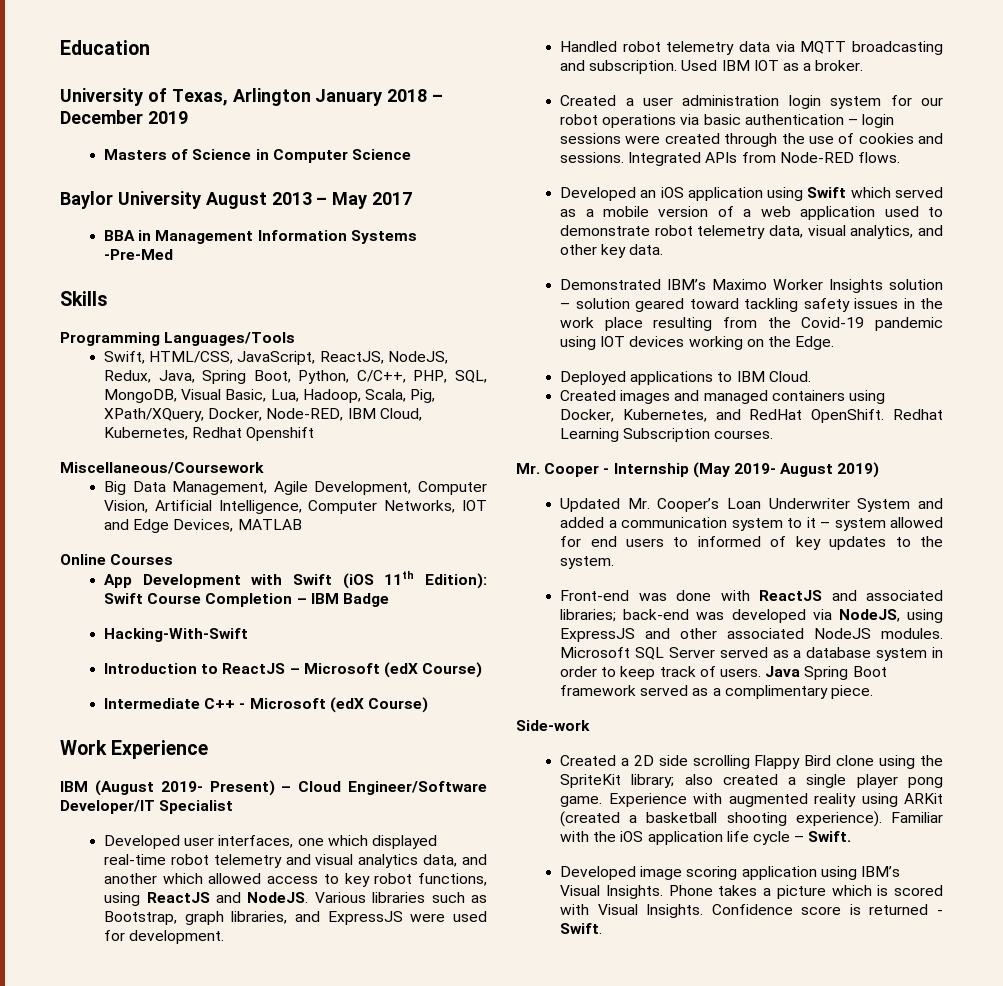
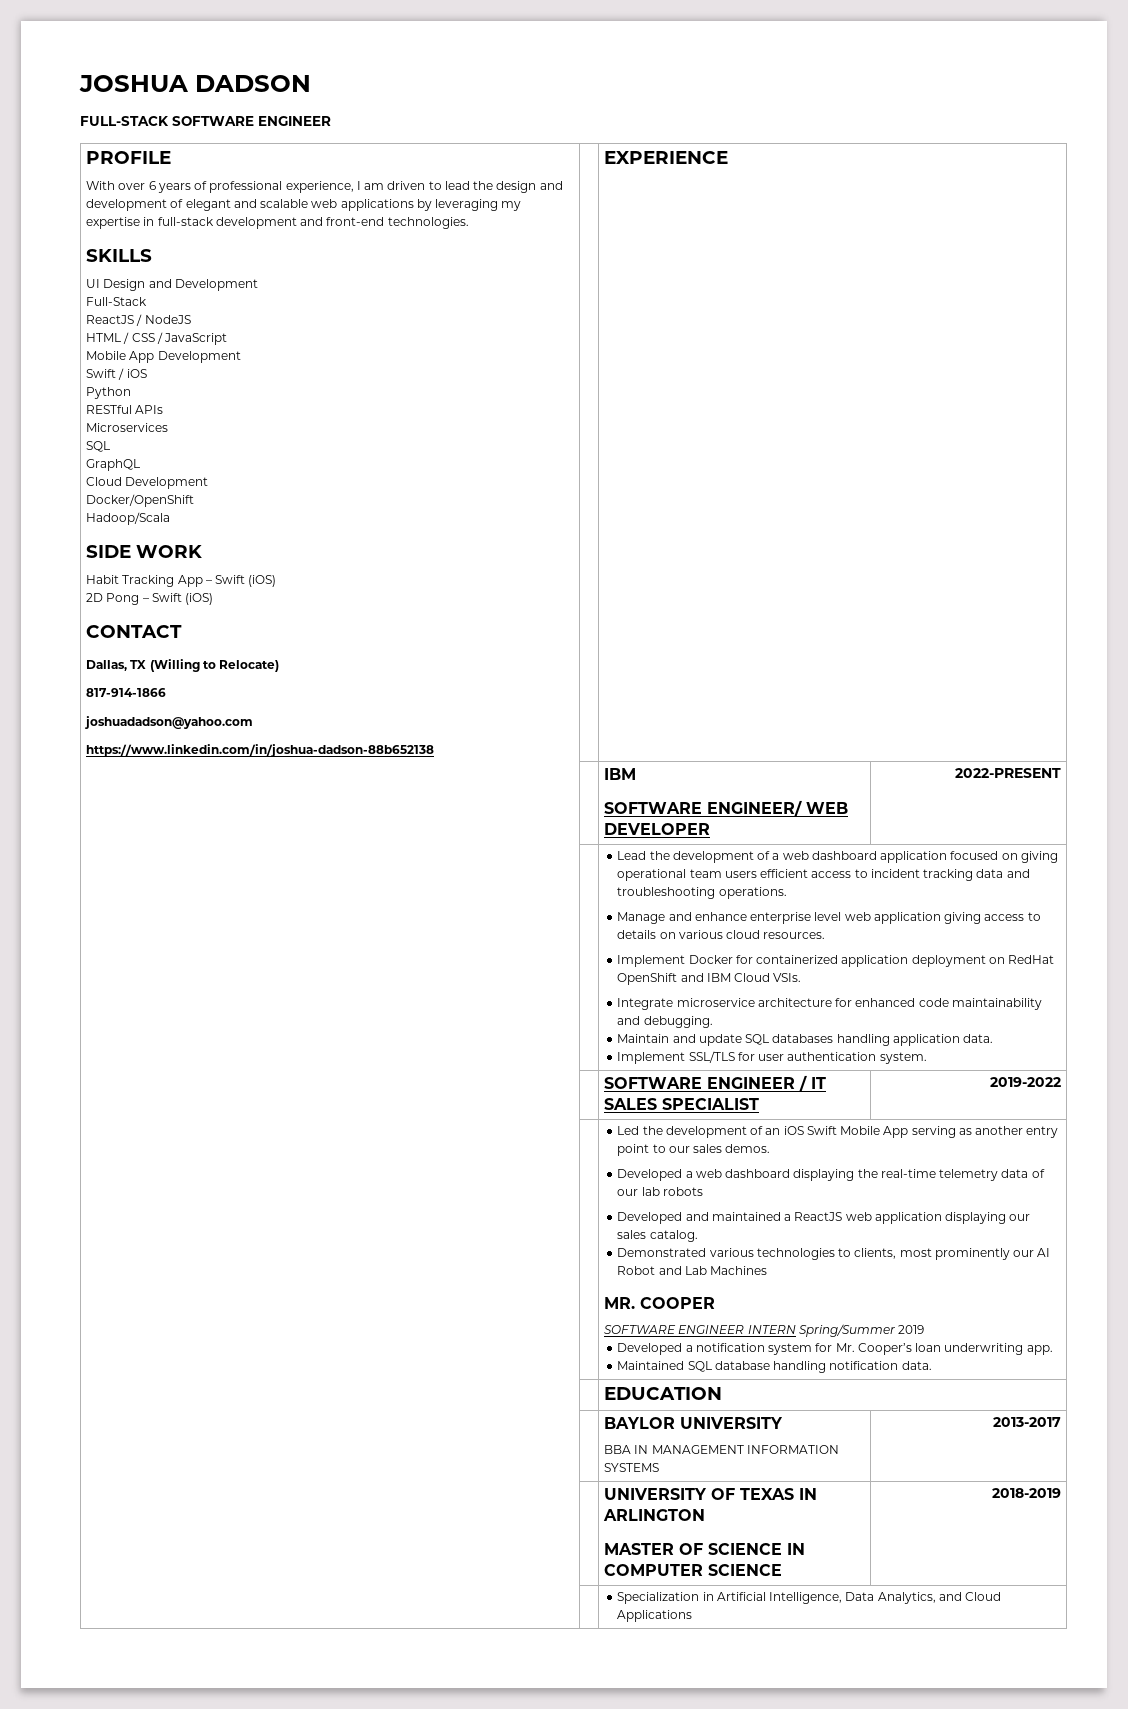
[60,40,150,55] [60,88,444,106] [60,110,188,124] [104,149,412,163] [60,191,413,209] [104,230,417,244] [104,249,174,260] [60,291,108,306] [60,332,296,346] [104,351,448,365] [104,370,487,384] [104,389,436,403] [104,408,422,422] [104,427,315,441] [60,462,264,474] [104,481,487,495] [104,500,487,514] [104,519,302,533] [60,554,174,565] [104,571,487,589] [104,593,390,607] [104,628,249,642] [104,662,483,678] [104,697,429,713] [60,740,209,759] [60,780,487,796] [60,800,234,814] [104,835,438,849] [104,854,487,868] [104,873,487,887] [104,892,488,906] [104,911,487,925] [104,930,225,944] [560,41,943,55] [560,60,864,74] [560,95,943,109] [560,114,895,128] [560,133,943,147] [560,152,901,166] [560,187,943,201] [560,206,943,220] [560,225,943,239] [560,244,664,258] [560,279,943,293] [560,298,943,312] [560,317,943,331] [560,336,835,350] [560,371,811,385] [560,390,886,404] [560,409,943,423] [560,428,774,442] [516,462,880,478] [560,498,943,512] [560,517,943,531] [560,536,943,550] [560,556,615,569] [560,590,943,601] [560,609,943,623] [560,628,943,642] [560,647,943,661] [560,666,887,680] [560,685,874,699] [516,720,590,731] [560,755,943,769] [560,774,943,788] [560,793,943,807] [560,811,943,827] [560,831,852,845] [560,866,901,880] [560,885,943,899] [560,904,943,918] [560,923,603,934] Education // University of Texas, Arlington January 2018 – December 2019 // Masters of Science in Computer Science // Baylor University August 2013 – May 2017 // BBA in Management Information Systems -Pre-Med // Skills // Programming Languages/Tools // Swift, HTML/CSS, JavaScript, ReactJS, NodeJS, Redux, Java, Spring Boot, Python, C/C++, PHP, SQL, MongoDB, Visual Basic, Lua, Hadoop, Scala, Pig, XPath/XQuery, Docker, Node-RED, IBM Cloud, Kubernetes, Redhat Openshift // Miscellaneous/Coursework // Big Data Management, Agile Development, Computer Vision, Artificial Intelligence, Computer Networks, IOT and Edge Devices, MATLAB // Online Courses // App Development with Swift (iOS 11th Edition): Swift Course Completion – IBM Badge // Hacking-With-Swift // Introduction to ReactJS – Microsoft (edX Course) // Intermediate C++ - Microsoft (edX Course) // Work Experience // IBM (August 2019- Present) – Cloud Engineer/Software Developer/IT Specialist // Developed user interfaces, one which displayed real-time robot telemetry and visual analytics data, and another which allowed access to key robot functions, using ReactJS and NodeJS. Various libraries such as Bootstrap, graph libraries, and ExpressJS were used for development. // Handled robot telemetry data via MQTT broadcasting and subscription. Used IBM IOT as a broker. // Created a user administration login system for our robot operations via basic authentication – login sessions were created through the use of cookies and sessions. Integrated APIs from Node-RED flows. // Developed an iOS application using Swift which served as a mobile version of a web application used to demonstrate robot telemetry data, visual analytics, and other key data. // Demonstrated IBM’s Maximo Worker Insights solution – solution geared toward tackling safety issues in the work place resulting from the Covid-19 pandemic using IOT devices working on the Edge. // Deployed applications to IBM Cloud. // Created images and managed containers using Docker, Kubernetes, and RedHat OpenShift. Redhat Learning Subscription courses. // Mr. Cooper - Internship (May 2019- August 2019) // Updated Mr. Cooper’s Loan Underwriter System and added a communication system to it – system allowed for end users to informed of key updates to the system. // Front-end was done with ReactJS and associated libraries; back-end was developed via NodeJS, using ExpressJS and other associated NodeJS modules. Microsoft SQL Server served as a database system in order to keep track of users. Java Spring Boot framework served as a complimentary piece. // Side-work // Created a 2D side scrolling Flappy Bird clone using the SpriteKit library; also created a single player pong game. Experience with augmented reality using ARKit (created a basketball shooting experience). Familiar with the iOS application life cycle – Swift. // Developed image scoring application using IBM’s Visual Insights. Phone takes a picture which is scored with Visual Insights. Confidence score is returned - Swift. -> [79,75,311,92] [80,116,331,126] [86,151,172,164] [86,181,563,193] [86,199,522,211] [86,217,469,229] [86,249,153,262] [86,279,258,291] [86,297,148,306] [86,314,191,326] [86,332,228,345] [86,351,241,363] [86,368,147,380] [86,387,132,399] [86,405,164,414] [86,423,169,432] [86,441,111,452] [86,459,141,471] [86,477,209,489] [86,494,195,507] [86,512,171,525] [86,545,203,558] [86,575,277,587] [86,593,214,605] [86,625,183,638] [86,659,280,672] [86,688,167,697] [84,716,254,729] [86,744,435,757] [604,151,729,164] [604,768,637,780] [604,800,849,816] [604,823,711,835] [954,768,1061,778] [617,851,1058,863] [617,869,1030,881] [617,887,787,899] [617,912,1041,924] [617,930,826,939] [617,955,1055,967] [617,973,802,985] [617,998,1042,1010] [617,1016,713,1028] [617,1034,994,1046] [617,1051,927,1064] [604,1075,827,1091] [604,1098,760,1110] [989,1077,1061,1087] [617,1126,1059,1138] [617,1144,771,1156] [617,1169,1045,1181] [617,1187,703,1196] [617,1212,1031,1224] [617,1230,698,1242] [617,1248,1051,1260] [617,1266,768,1275] [604,1297,716,1309] [604,1324,925,1337] [617,1343,1053,1355] [617,1361,932,1373] [604,1387,723,1400] [604,1417,784,1429] [604,1445,839,1454] [604,1463,660,1472] [992,1417,1061,1427] [604,1488,818,1500] [603,1509,706,1521] [604,1543,806,1555] [604,1564,783,1576] [991,1488,1061,1498] [617,1592,1002,1604] [617,1610,693,1622] JOSHUA DADSON // FULL-STACK SOFTWARE ENGINEER // PROFILE // With over 6 years of professional experience, I am driven to lead the design and development of elegant and scalable web applications by leveraging my expertise in full-stack development and front-end technologies. // SKILLS // UI Design and Development // Full-Stack // ReactJS / NodeJS // HTML / CSS / JavaScript // Mobile App Development // Swift / iOS // Python // RESTful APIs // Microservices // SQL // GraphQL // Cloud Development // Docker/OpenShift // Hadoop/Scala // SIDE WORK // Habit Tracking App – Swift (iOS) // 2D Pong – Swift (iOS) // CONTACT // Dallas, TX (Willing to Relocate) // 817-914-1866 // joshuadadson@yahoo.com // https://www.linkedin.com/in/joshua-dadson-88b652138 | | EXPERIENCE // | | IBM // SOFTWARE ENGINEER/ WEB DEVELOPER | 2022-PRESENT // | | Lead the development of a web dashboard application focused on giving operational team users efficient access to incident tracking data and troubleshooting operations. // Manage and enhance enterprise level web application giving access to details on various cloud resources. // Implement Docker for containerized application deployment on RedHat OpenShift and IBM Cloud VSIs. // Integrate microservice architecture for enhanced code maintainability and debugging. // Maintain and update SQL databases handling application data. // Implement SSL/TLS for user authentication system. // | | SOFTWARE ENGINEER / IT SALES SPECIALIST | 2019-2022 // | | Led the development of an iOS Swift Mobile App serving as another entry point to our sales demos. // Developed a web dashboard displaying the real-time telemetry data of our lab robots // Developed and maintained a ReactJS web application displaying our sales catalog. // Demonstrated various technologies to clients, most prominently our AI Robot and Lab Machines // MR. COOPER // SOFTWARE ENGINEER INTERN Spring/Summer 2019 // Developed a notification system for Mr. Cooper’s loan underwriting app. // Maintained SQL database handling notification data. // | | EDUCATION // | | BAYLOR UNIVERSITY // BBA IN MANAGEMENT INFORMATION SYSTEMS | 2013-2017 // | | UNIVERSITY OF TEXAS IN ARLINGTON // MASTER OF SCIENCE IN COMPUTER SCIENCE | 2018-2019 // | | Specialization in Artificial Intelligence, Data Analytics, and Cloud Applications

